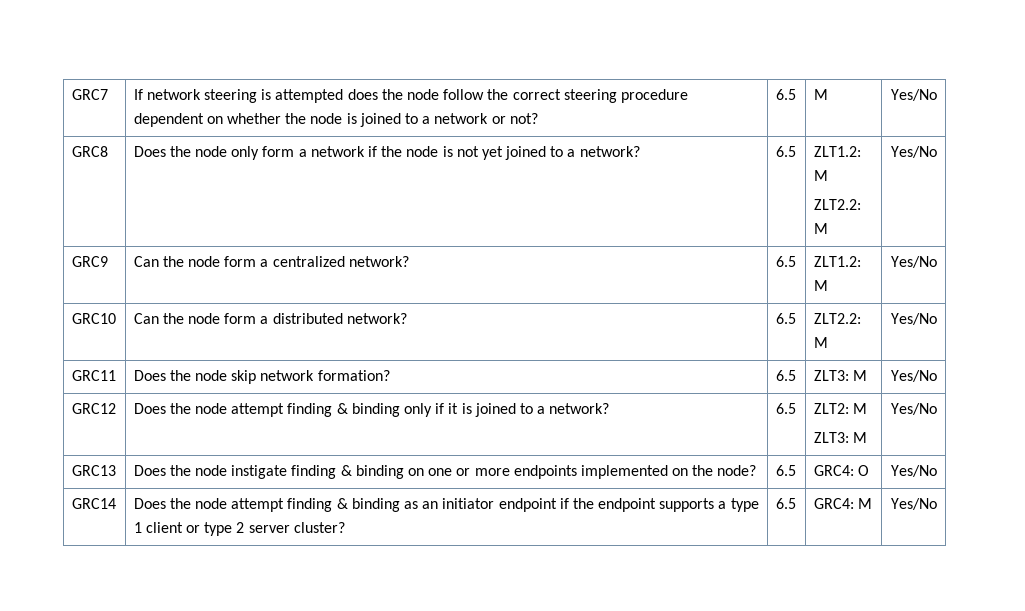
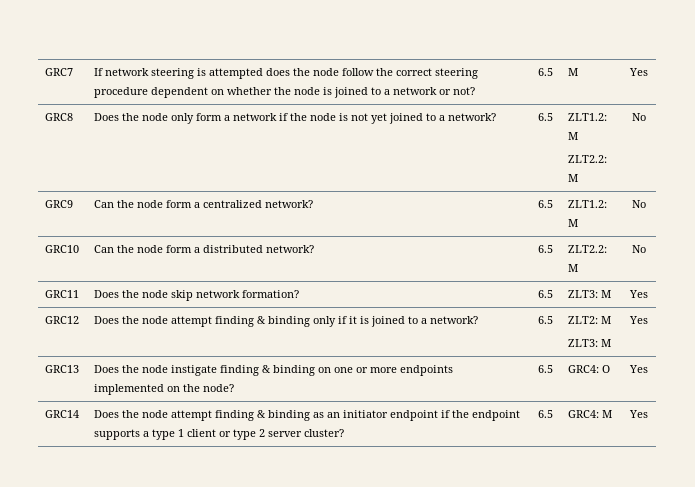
[890,89,937,101] Yes/No -> [629,68,648,76] Yes
[890,146,937,158] Yes/No -> [632,113,646,121] No
[890,256,937,268] Yes/No -> [632,200,646,208] No
[890,313,937,325] Yes/No -> [632,245,646,253] No
[890,370,937,382] Yes/No -> [629,290,648,298] Yes
[890,403,937,415] Yes/No -> [629,316,648,324] Yes
[890,465,937,477] Yes/No -> [629,365,648,373] Yes
[890,498,937,510] Yes/No -> [629,410,648,418] Yes

